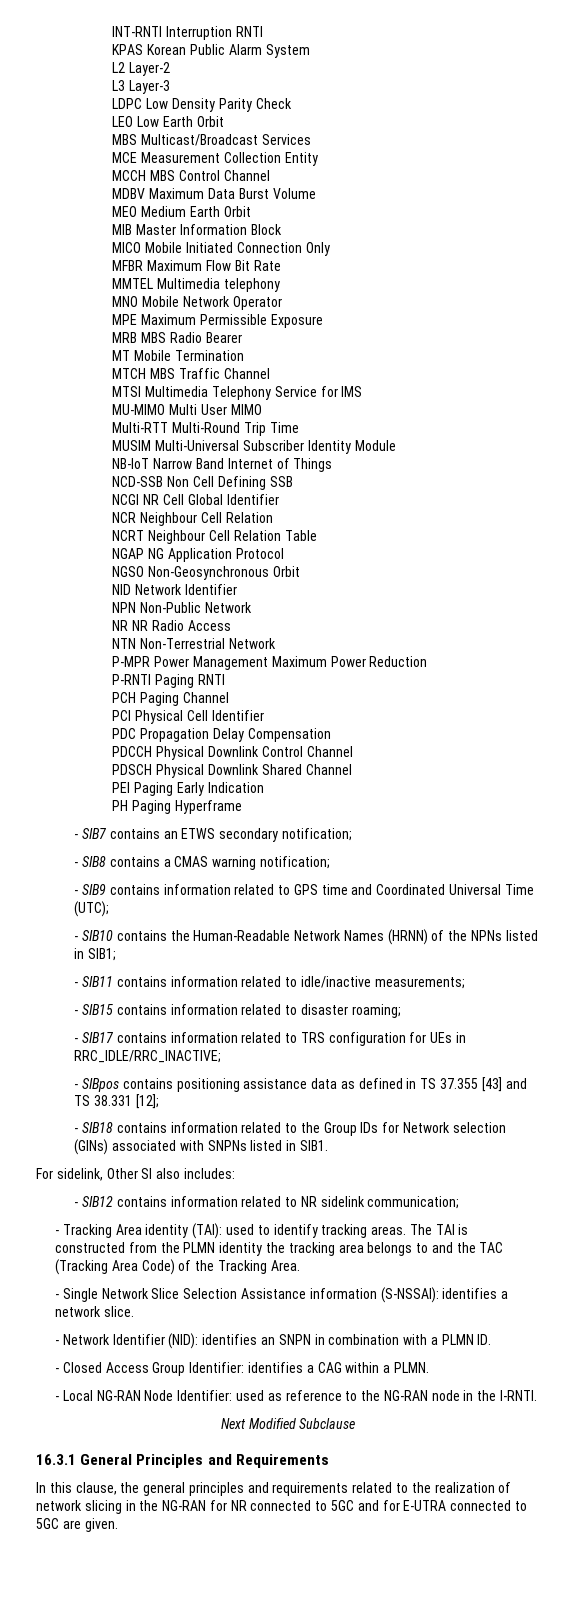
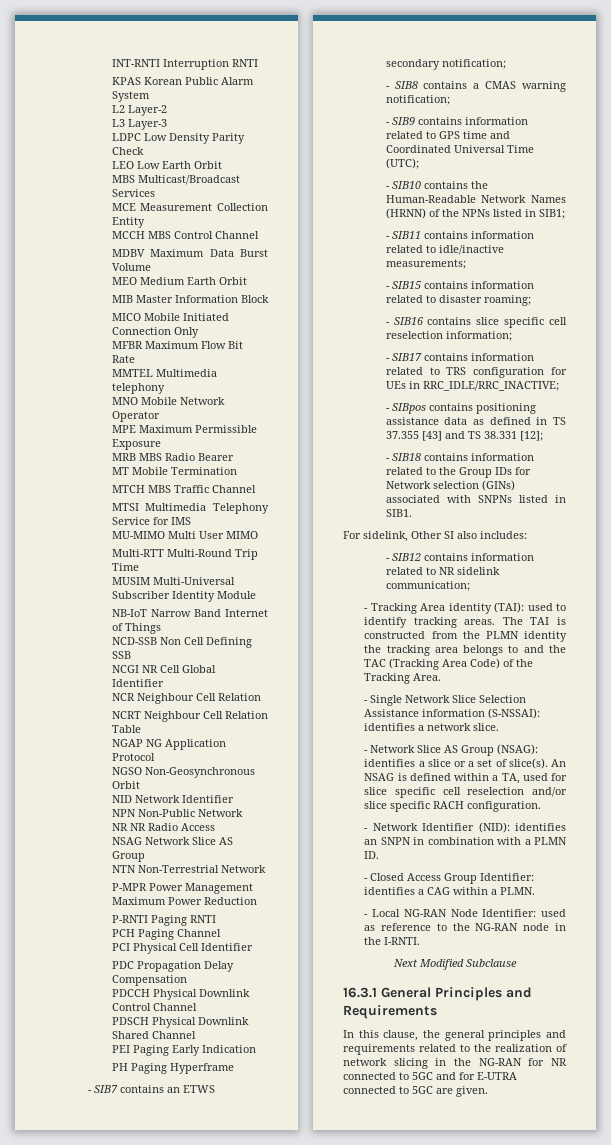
(231, 625) none -> [111,837,233,845] [111,851,145,862] // NSAG Network Slice AS Group
(401, 1011) none -> [385,317,567,328] [385,331,512,341] // - SIB16 contains slice specific cell reselection information;
(134, 1311) none -> [364,744,539,756] [364,758,566,769] [364,773,567,784] [364,787,567,798] [364,801,542,812] // - Network Slice AS Group (NSAG): identifies a slice or a set of slice(s). An NSAG is defined within a TA, used for slice specific cell reselection and/or slice specific RACH configuration.

